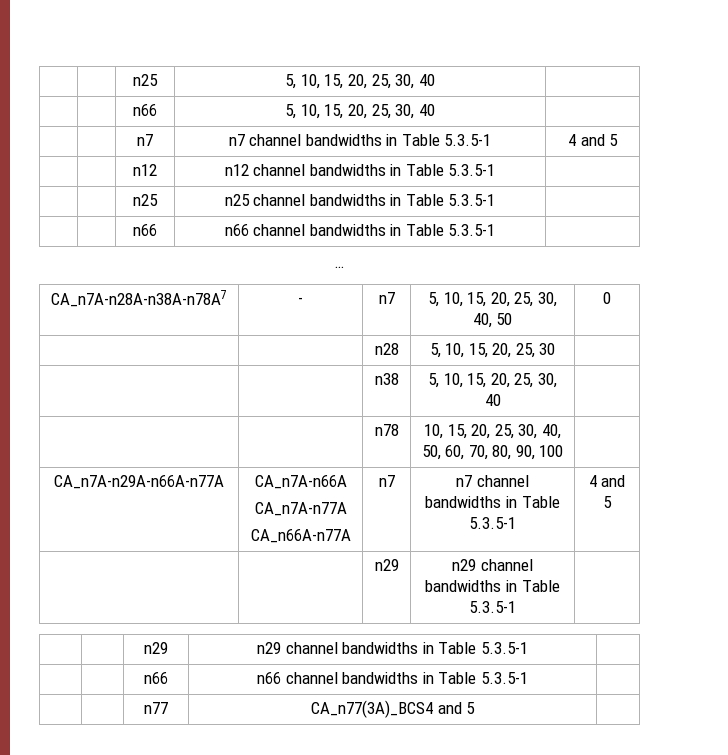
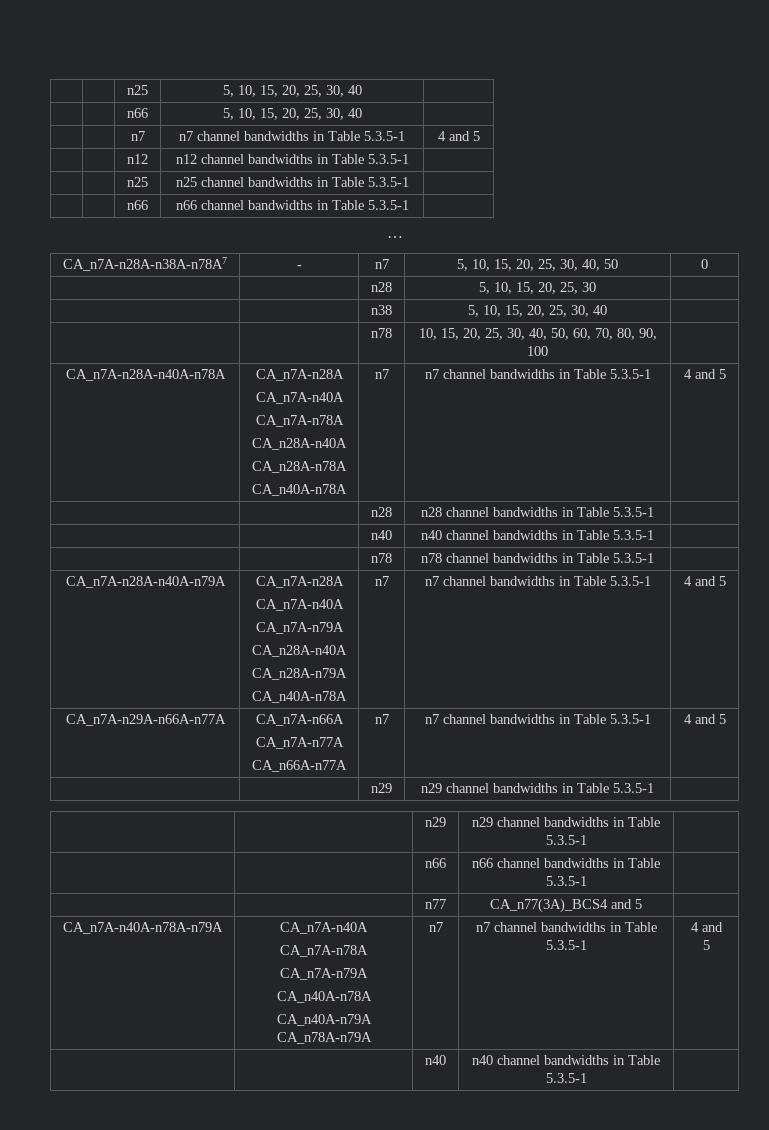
(564, 451) none -> [65,369,226,381] [255,369,344,381] [255,392,344,404] [255,415,344,427] [251,438,347,450] [251,461,347,473] [251,484,347,496] [374,369,389,379] [424,369,651,379] [683,369,726,379] [371,507,392,517] [421,507,654,517] [371,530,392,540] [421,530,654,540] [371,553,392,563] [421,553,654,563] [65,576,226,588] [255,576,344,588] [255,599,344,611] [255,622,344,634] [251,645,347,657] [251,668,347,680] [251,691,347,703] [374,576,389,586] [424,576,651,586] [683,576,726,586] // CA_n7A-n28A-n40A-n78A | CA_n7A-n28A // CA_n7A-n40A // CA_n7A-n78A // CA_n28A-n40A // CA_n28A-n78A // CA_n40A-n78A | n7 | n7 channel bandwidths in Table 5.3.5-1 | 4 and 5 // | | n28 | n28 channel bandwidths in Table 5.3.5-1 | // | | n40 | n40 channel bandwidths in Table 5.3.5-1 | // | | n78 | n78 channel bandwidths in Table 5.3.5-1 | // CA_n7A-n28A-n40A-n79A | CA_n7A-n28A // CA_n7A-n40A // CA_n7A-n79A // CA_n28A-n40A // CA_n28A-n79A // CA_n40A-n78A | n7 | n7 channel bandwidths in Table 5.3.5-1 | 4 and 5
(476, 708) none -> [63,922,223,934] [280,922,368,934] [280,945,368,957] [280,968,368,980] [276,991,372,1003] [276,1014,372,1026] [276,1032,372,1044] [428,922,443,932] [475,922,657,932] [545,940,587,950] [690,922,723,932] [702,940,710,950] [425,1055,446,1065] [472,1055,660,1065] [545,1073,587,1083] // CA_n7A-n40A-n78A-n79A | CA_n7A-n40A // CA_n7A-n78A // CA_n7A-n79A // CA_n40A-n78A // CA_n40A-n79A CA_n78A-n79A | n7 | n7 channel bandwidths in Table 5.3.5-1 | 4 and 5 // | | n40 | n40 channel bandwidths in Table 5.3.5-1 |

